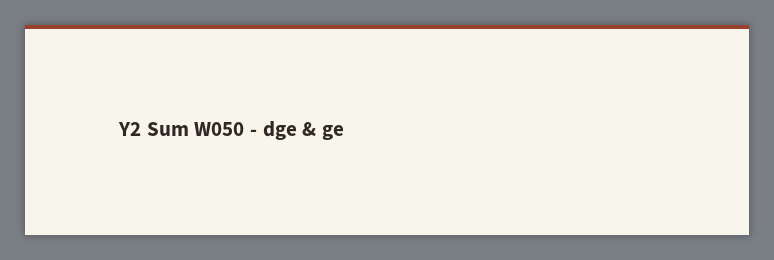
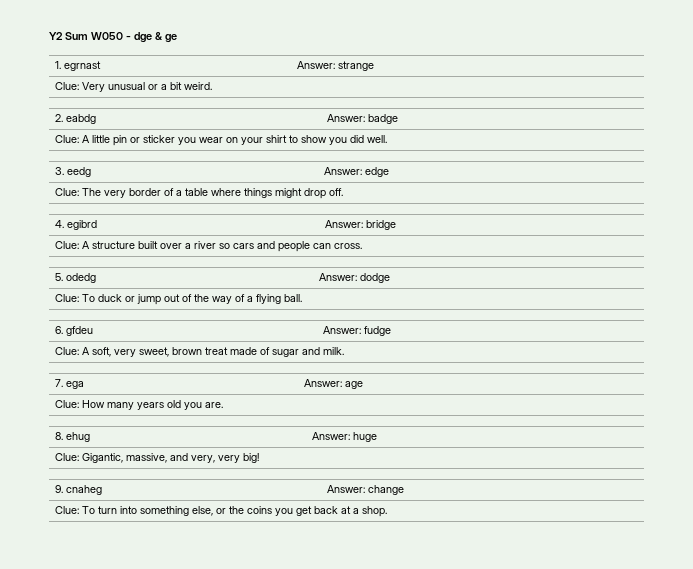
(345, 132) none -> [55,61,102,71] [297,61,375,71] [55,82,213,92] [55,114,97,124] [327,114,399,124] [55,135,388,146] [55,167,92,177] [324,167,390,177] [55,188,344,199] [55,220,98,230] [325,220,397,230] [55,241,363,252] [55,273,97,283] [319,273,391,283] [55,294,303,305] [55,326,94,336] [323,326,392,336] [55,347,345,357] [55,379,85,389] [304,379,364,389] [55,400,224,410] [55,432,91,442] [312,432,378,442] [55,453,260,463] [55,485,103,495] [327,485,405,495] [55,506,388,517] // 1. egrnast | Answer: strange // Clue: Very unusual or a bit weird. // 2. eabdg | Answer: badge // Clue: A little pin or sticker you wear on your shirt to show you did well. // 3. eedg | Answer: edge // Clue: The very border of a table where things might drop off. // 4. egibrd | Answer: bridge // Clue: A structure built over a river so cars and people can cross. // 5. odedg | Answer: dodge // Clue: To duck or jump out of the way of a flying ball. // 6. gfdeu | Answer: fudge // Clue: A soft, very sweet, brown treat made of sugar and milk. // 7. ega | Answer: age // Clue: How many years old you are. // 8. ehug | Answer: huge // Clue: Gigantic, massive, and very, very big! // 9. cnaheg | Answer: change // Clue: To turn into something else, or the coins you get back at a shop.

